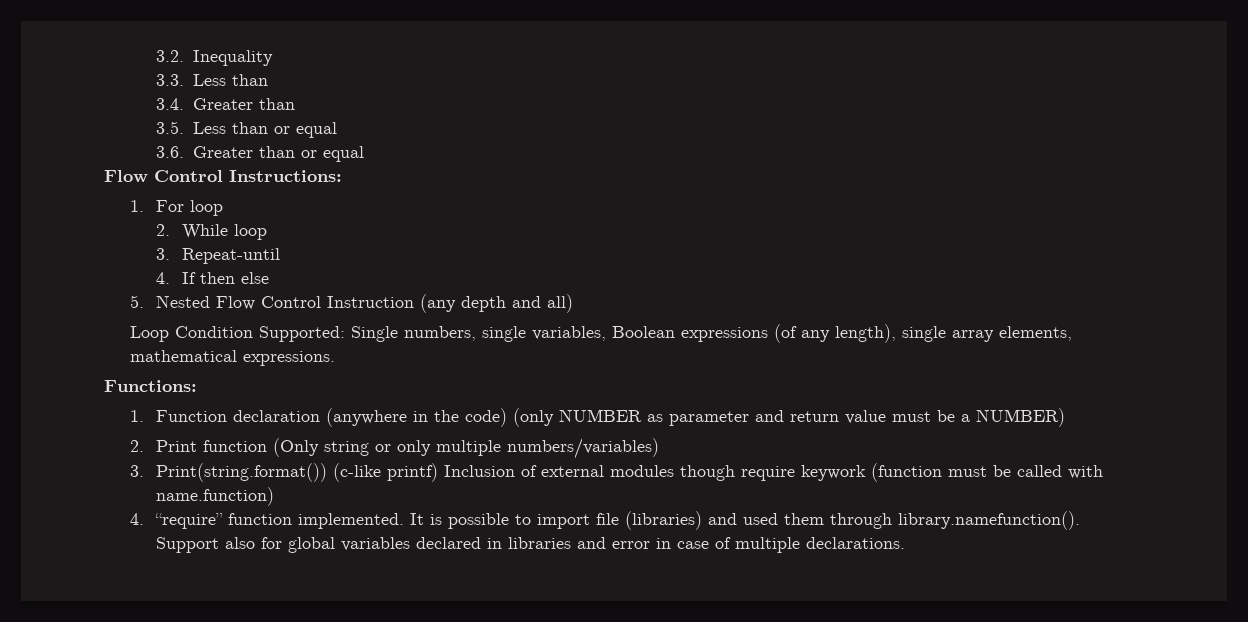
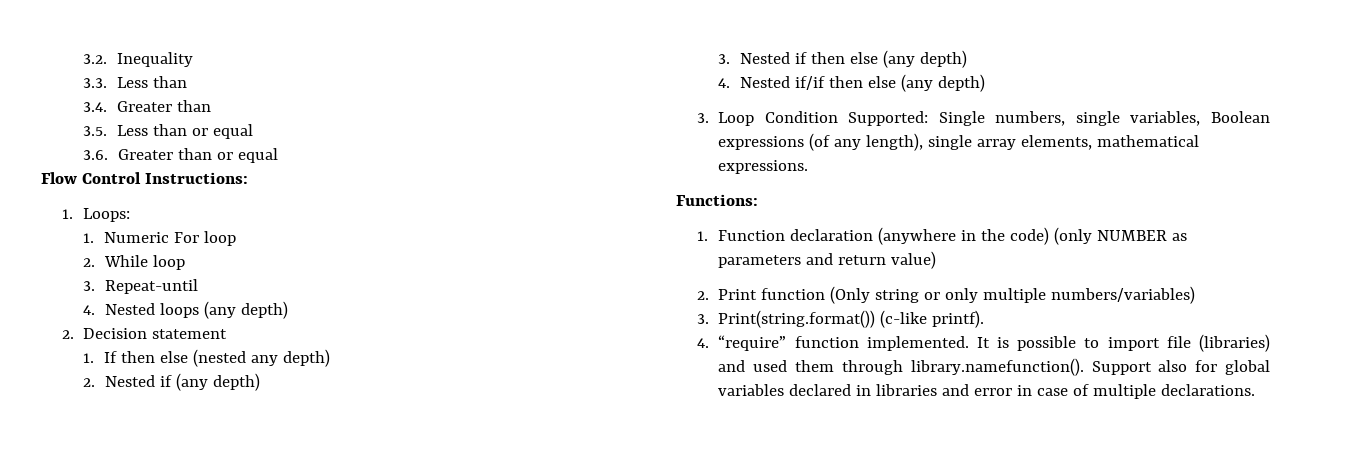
(145, 206) none -> [83,208,131,222] [83,232,170,243] Loops: // 1. Numeric
[182,272,270,284] [130,294,574,313] If then else // 5. Nested Flow Control Instruction (any depth and all) // -> [104,301,288,319] [62,328,228,339] [83,349,331,367] [83,373,260,391] [718,50,967,68] [718,74,985,92] [697,113,710,123] Nested loops (any depth) // 2. Decision statement // 1. If then else (nested any depth) // 2. Nested if (any depth) // 3. Nested if then else (any depth) // 4. Nested if/if then else (any depth) // 3.
[669,411,750,426] parameter -> [718,255,802,268] parameters
[845,408,1066,427] value must be a NUMBER) -> [891,251,937,269] value)
[387,463,1104,482] [156,487,275,506] printf) Inclusion of external modules though require keywork (function must be called with name.function) -> [932,310,985,328] printf).

